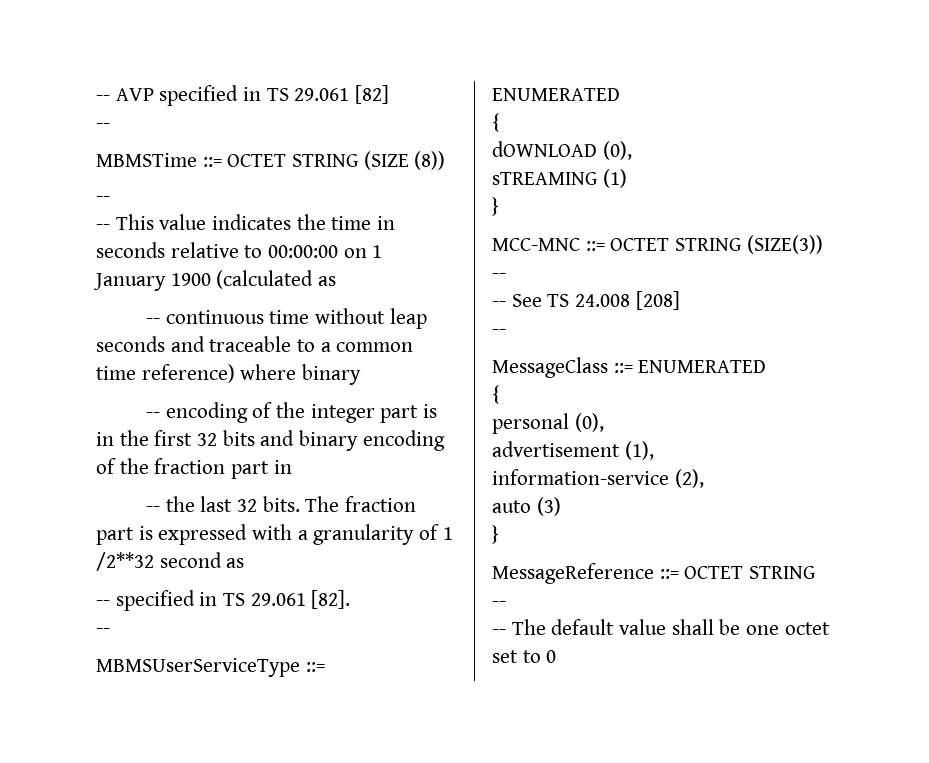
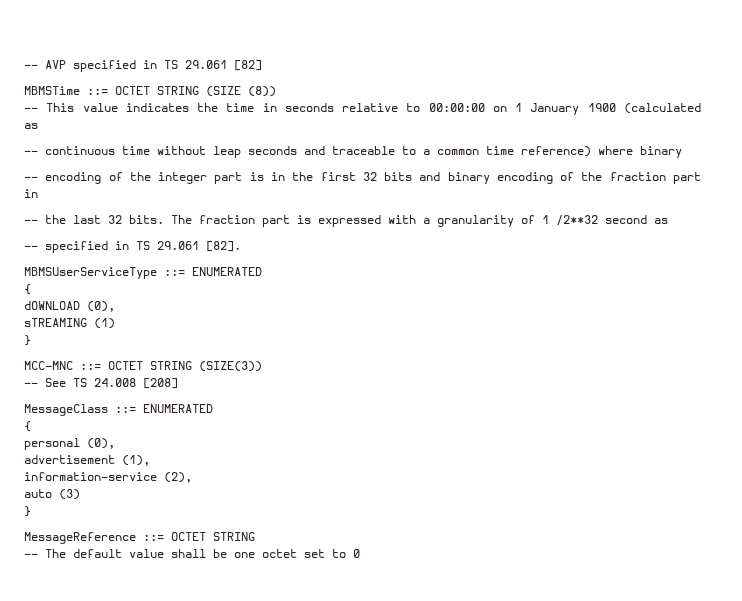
[96,123,110,129] // -- -> (262, 65) none
[96,224,110,230] // -- -> (38, 109) none
[96,628,110,634] // -- -> (241, 246) none
[492,301,506,307] // -- -> (38, 384) none
[492,329,506,335] // -- -> (178, 383) none
[492,629,506,635] // -- -> (38, 555) none

